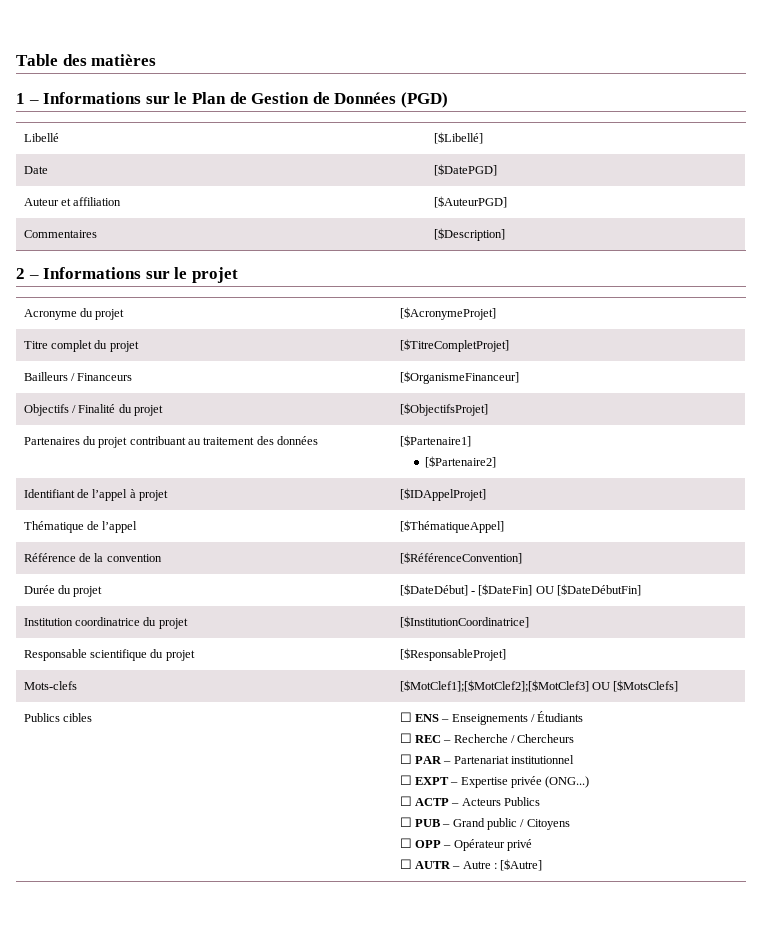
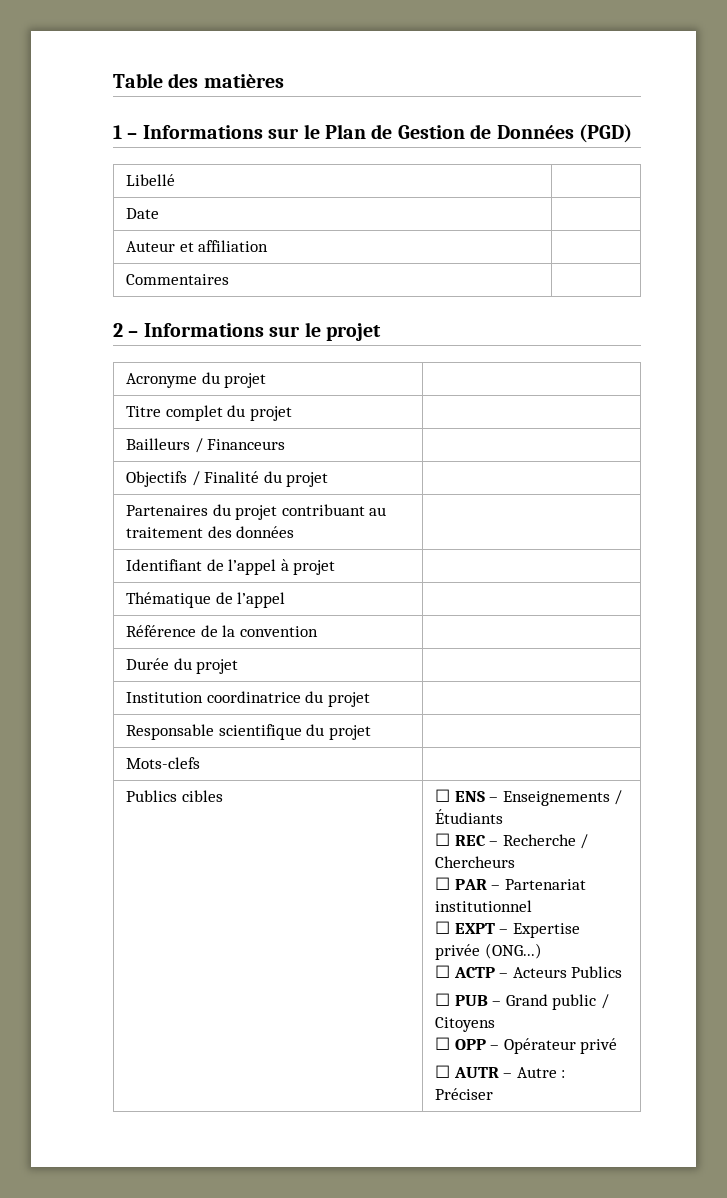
[433,132,483,144] [$Libellé] -> (176, 180) none
[433,164,497,176] [$DatePGD] -> (160, 213) none
[433,196,507,208] [$AuteurPGD] -> (269, 246) none
[433,228,505,241] [$Description] -> (230, 279) none
[399,307,496,320] [$AcronymeProjet] -> (267, 380) none
[399,339,509,352] [$TitreCompletProjet] -> (292, 413) none
[399,371,519,384] [$OrganismeFinanceur] -> (286, 444) none
[399,403,488,416] [$ObjectifsProjet] -> (329, 479) none
[399,435,471,447] [424,456,496,468] [$Partenaire1] // [$Partenaire2] -> (295, 532) none
[399,488,486,501] [$IDAppelProjet] -> (336, 567) none
[399,520,504,533] [$ThématiqueAppel] -> (286, 600) none
[399,552,522,564] [$RéférenceConvention] -> (318, 631) none
[399,584,642,596] [$DateDébut] - [$DateFin] OU [$DateDébutFin] -> (239, 666) none
[399,616,529,628] [$InstitutionCoordinatrice] -> (370, 699) none
[399,648,506,661] [$ResponsableProjet] -> (371, 732) none
[399,680,679,692] [$MotClef1];[$MotClef2];[$MotClef3] OU [$MotsClefs] -> (201, 763) none
[500,859,543,871] [$Autre] -> [435,1088,494,1100] Préciser

